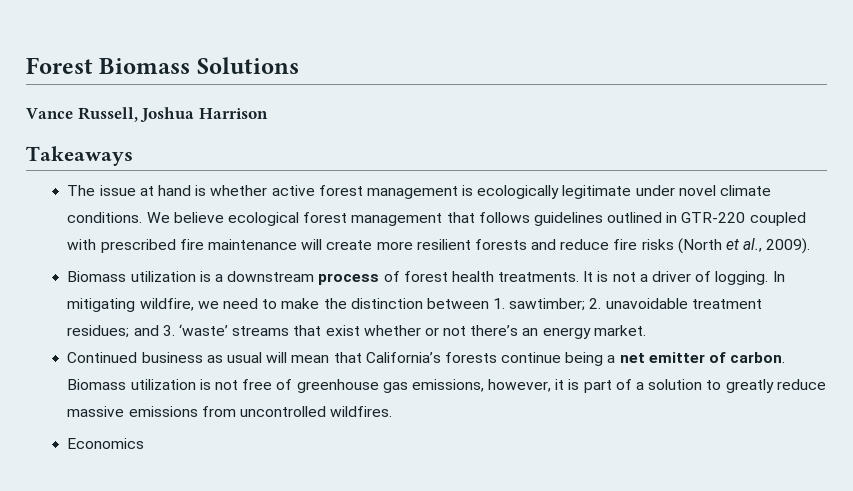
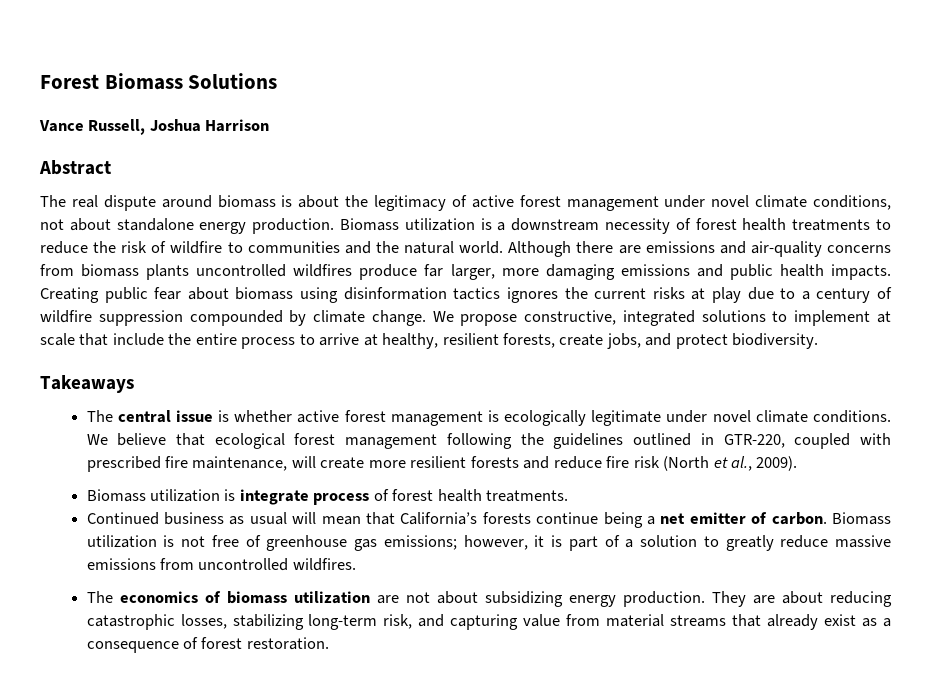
(268, 113) none -> [39,160,111,175] [40,195,891,211] [40,218,891,234] [40,241,892,257] [40,264,891,280] [40,287,892,303] [40,310,891,326] [40,333,819,349] // Abstract // The real dispute around biomass is about the legitimacy of active forest management under novel climate conditions, not about standalone energy production. Biomass utilization is a downstream necessity of forest health treatments to reduce the risk of wildfire to communities and the natural world. Although there are emissions and air-quality concerns from biomass plants uncontrolled wildfires produce far larger, more damaging emissions and public health impacts. Creating public fear about biomass using disinformation tactics ignores the current risks at play due to a century of wildfire suppression compounded by climate change. We propose constructive, integrated solutions to implement at scale that include the entire process to arrive at healthy, resilient forests, create jobs, and protect biodiversity.
[99,185,191,196] issue at hand -> [117,410,213,423] central issue
(224, 217) none -> [176,433,206,446] that
[446,212,530,223] that follows -> [446,433,544,449] following the
[681,212,746,223] GTR-220 -> [723,434,785,448] GTR-220,
[207,239,297,250] maintenance -> [192,456,288,471] maintenance,
[641,239,674,250] risks -> [633,456,660,468] risk
[214,271,315,282] a downstream -> [239,489,309,505] integrate
[583,271,785,285] [67,298,762,312] [67,324,646,339] It is not a driver of logging. In mitigating wildfire, we need to make the distinction between 1. sawtimber; 2. unavoidable treatment residues; and 3. ‘waste’ streams that exist whether or not there’s an energy market. -> (569, 496) none
[411,379,484,392] emissions, -> [383,535,457,550] emissions;
[67,438,145,449] Economics -> [86,591,893,607] [86,614,892,630] [86,637,329,653] The economics of biomass utilization are not about subsidizing energy production. They are about reducing catastrophic losses, stabilizing long-term risk, and capturing value from material streams that already exist as a consequence of forest restoration.

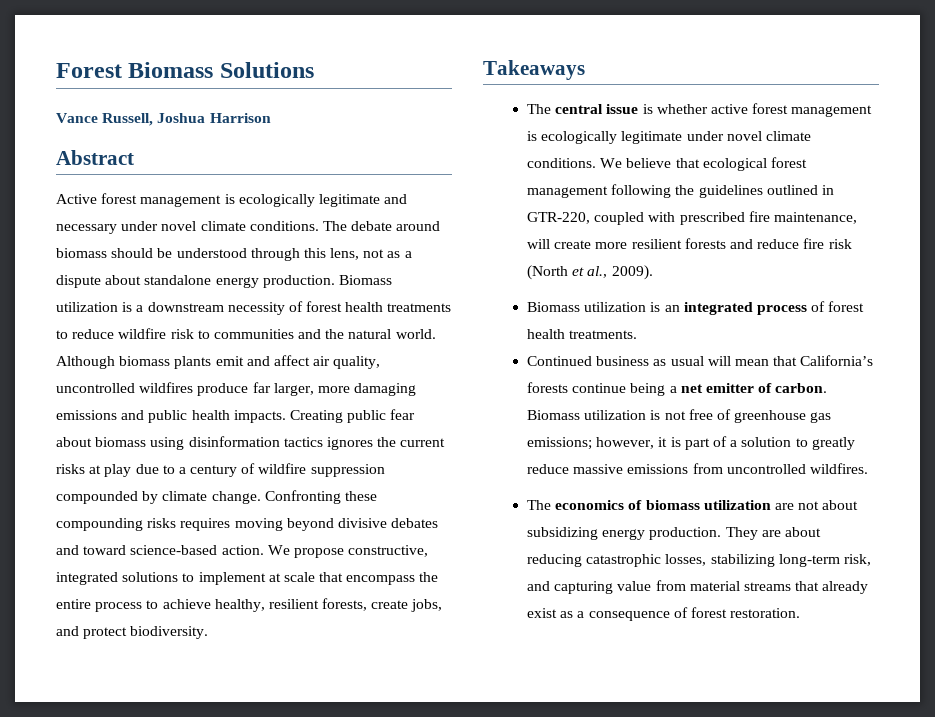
[40,195,891,211] [40,219,64,230] The real dispute around biomass is about the legitimacy of active forest management under novel climate conditions, not -> [56,193,408,207] [56,221,441,234] [56,248,412,261] [56,275,101,288] Active forest management is ecologically legitimate and necessary under novel climate conditions. The debate around biomass should be understood through this lens, not as a dispute
[93,241,223,254] the risk of wildfire -> [118,328,194,339] wildfire risk
[576,241,892,257] [40,264,190,280] there are emissions and air-quality concerns from biomass plants -> [119,355,381,369] biomass plants emit and affect air quality,
(426, 318) none -> [264,490,377,504] [56,518,439,531] [56,545,264,555] Confronting these compounding risks requires moving beyond divisive debates and toward science-based action.
[112,333,164,346] include -> [346,575,416,585] encompass
[319,333,378,346] arrive at -> [162,599,211,609] achieve
[239,489,309,505] integrate -> [664,302,753,315] an integrated

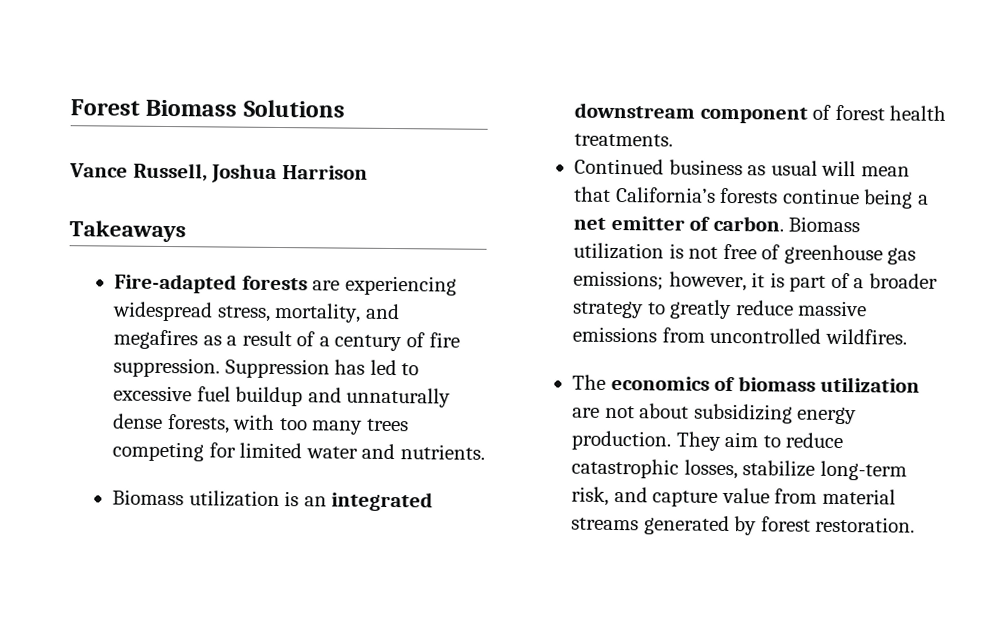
[56,150,134,165] [56,193,408,207] [56,221,441,234] [56,248,412,261] [56,275,392,288] [56,301,452,315] [56,328,436,339] [56,355,381,369] [56,382,417,396] [56,409,416,423] [56,436,446,450] [56,463,385,477] [56,490,377,504] [56,518,439,531] [56,545,429,558] [56,572,439,585] [56,598,443,612] [56,626,209,639] [483,60,585,80] [527,103,873,117] [527,131,811,144] [527,157,807,171] [527,184,834,198] [527,211,857,225] [527,238,852,249] [527,265,653,280] Abstract // Active forest management is ecologically legitimate and necessary under novel climate conditions. The debate around biomass should be understood through this lens, not as a dispute about standalone energy production. Biomass utilization is a downstream necessity of forest health treatments to reduce wildfire risk to communities and the natural world. Although biomass plants emit and affect air quality, uncontrolled wildfires produce far larger, more damaging emissions and public health impacts. Creating public fear about biomass using disinformation tactics ignores the current risks at play due to a century of wildfire suppression compounded by climate change. Confronting these compounding risks requires moving beyond divisive debates and toward science-based action. We propose constructive, integrated solutions to implement at scale that encompass the entire process to achieve healthy, resilient forests, create jobs, and protect biodiversity. // Takeaways // The central issue is whether active forest management is ecologically legitimate under novel climate conditions. We believe that ecological forest management following the guidelines outlined in GTR-220, coupled with prescribed fire maintenance, will create more resilient forests and reduce fire risk (North et al., 2009). -> [69,220,186,243] [114,273,457,296] [112,301,400,323] [113,329,460,352] [113,357,420,379] [113,385,452,408] [112,413,409,435] [112,441,485,462] Takeaways // Fire-adapted forests are experiencing widespread stress, mortality, and megafires as a result of a century of fire suppression. Suppression has led to excessive fuel buildup and unnaturally dense forests, with too many trees competing for limited water and nutrients.
[756,305,807,315] process -> [574,102,808,124] downstream component
[741,437,792,447] solution -> [868,273,938,289] [572,300,645,319] broader strategy
[761,527,821,537] [527,554,583,567] are about reducing -> [724,431,844,449] aim to reduce
[710,554,775,567] stabilizing -> [742,460,816,477] stabilize
[554,581,614,594] capturing -> [652,490,719,507] capture
[795,581,869,594] [527,607,688,621] that already exist as a consequence of -> [643,515,758,536] generated by

